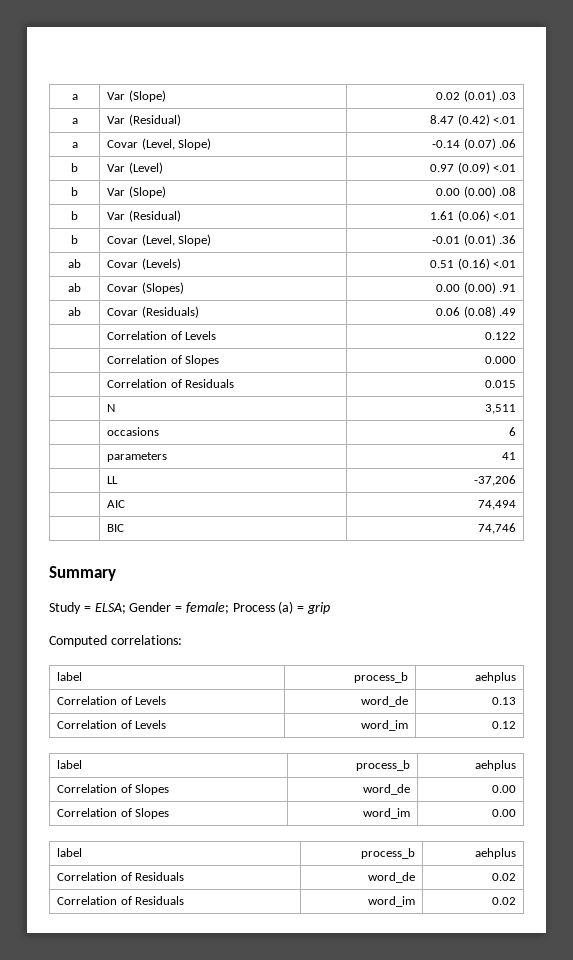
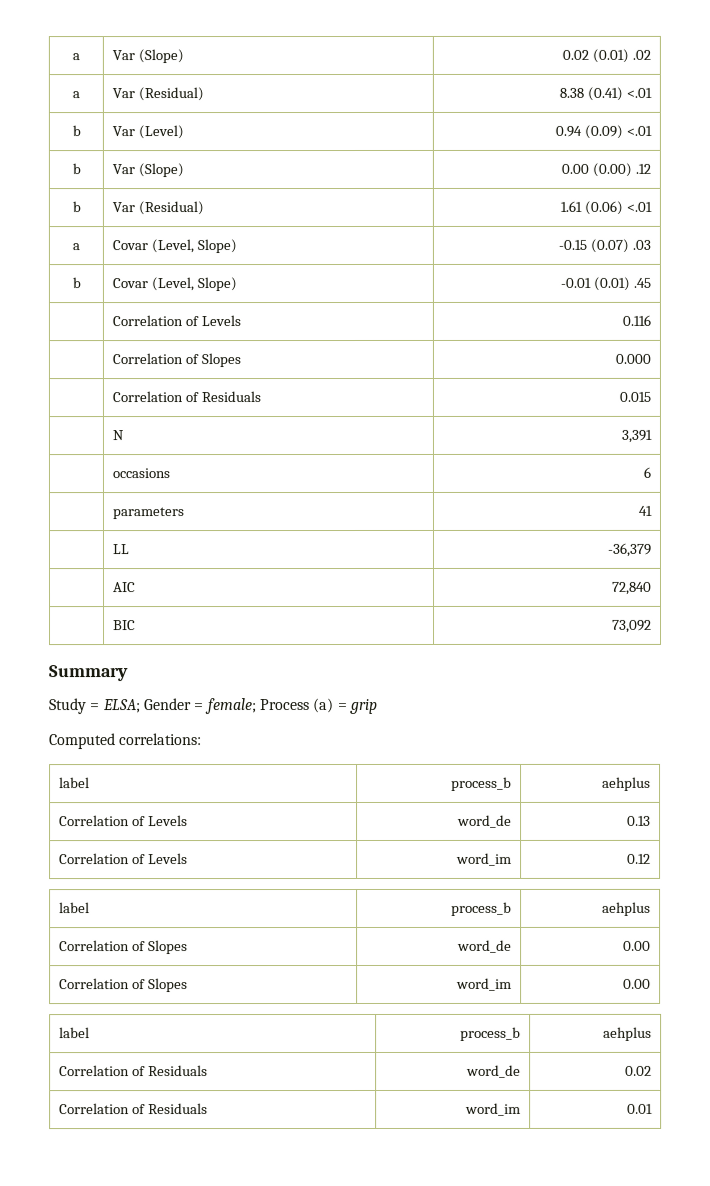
[498,92,516,100] .03 -> [632,49,652,60] .02
[430,114,516,126] [71,142,78,148] [107,138,211,150] [432,138,516,150] 8.47 (0.42) <.01 // a | Covar (Level, Slope) | -0.14 (0.07) .06 -> [559,86,653,101] 8.38 (0.41) <.01
[430,164,455,172] 0.97 -> [555,125,583,137] 0.94
[498,187,516,196] .08 -> [635,163,652,174] .12
(516, 216) none -> [72,243,80,251] [111,239,237,254] [558,238,652,253] // a | Covar (Level, Slope) | -0.15 (0.07) .03
[498,235,516,244] [68,259,81,268] [107,258,181,270] [430,258,516,270] [68,283,81,292] [107,282,184,294] [436,282,516,294] [68,307,81,316] [107,306,199,318] [436,306,516,318] [107,331,216,340] [484,332,516,340] .36 // ab | Covar (Levels) | 0.51 (0.16) <.01 // ab | Covar (Slopes) | 0.00 (0.00) .91 // ab | Covar (Residuals) | 0.06 (0.08) .49 // | Correlation of Levels | 0.122 -> [633,277,652,288] [111,315,241,327] [622,314,652,326] .45 // | Correlation of Levels | 0.116
[484,404,516,414] 3,511 -> [621,429,653,443] 3,391
[473,475,516,486] -37,206 -> [607,542,652,557] -36,379
[477,500,516,510] 74,494 -> [611,581,653,595] 72,840
[477,523,516,534] 74,746 -> [612,619,653,633] 73,092
[491,897,516,905] 0.02 -> [627,1103,654,1114] 0.01

